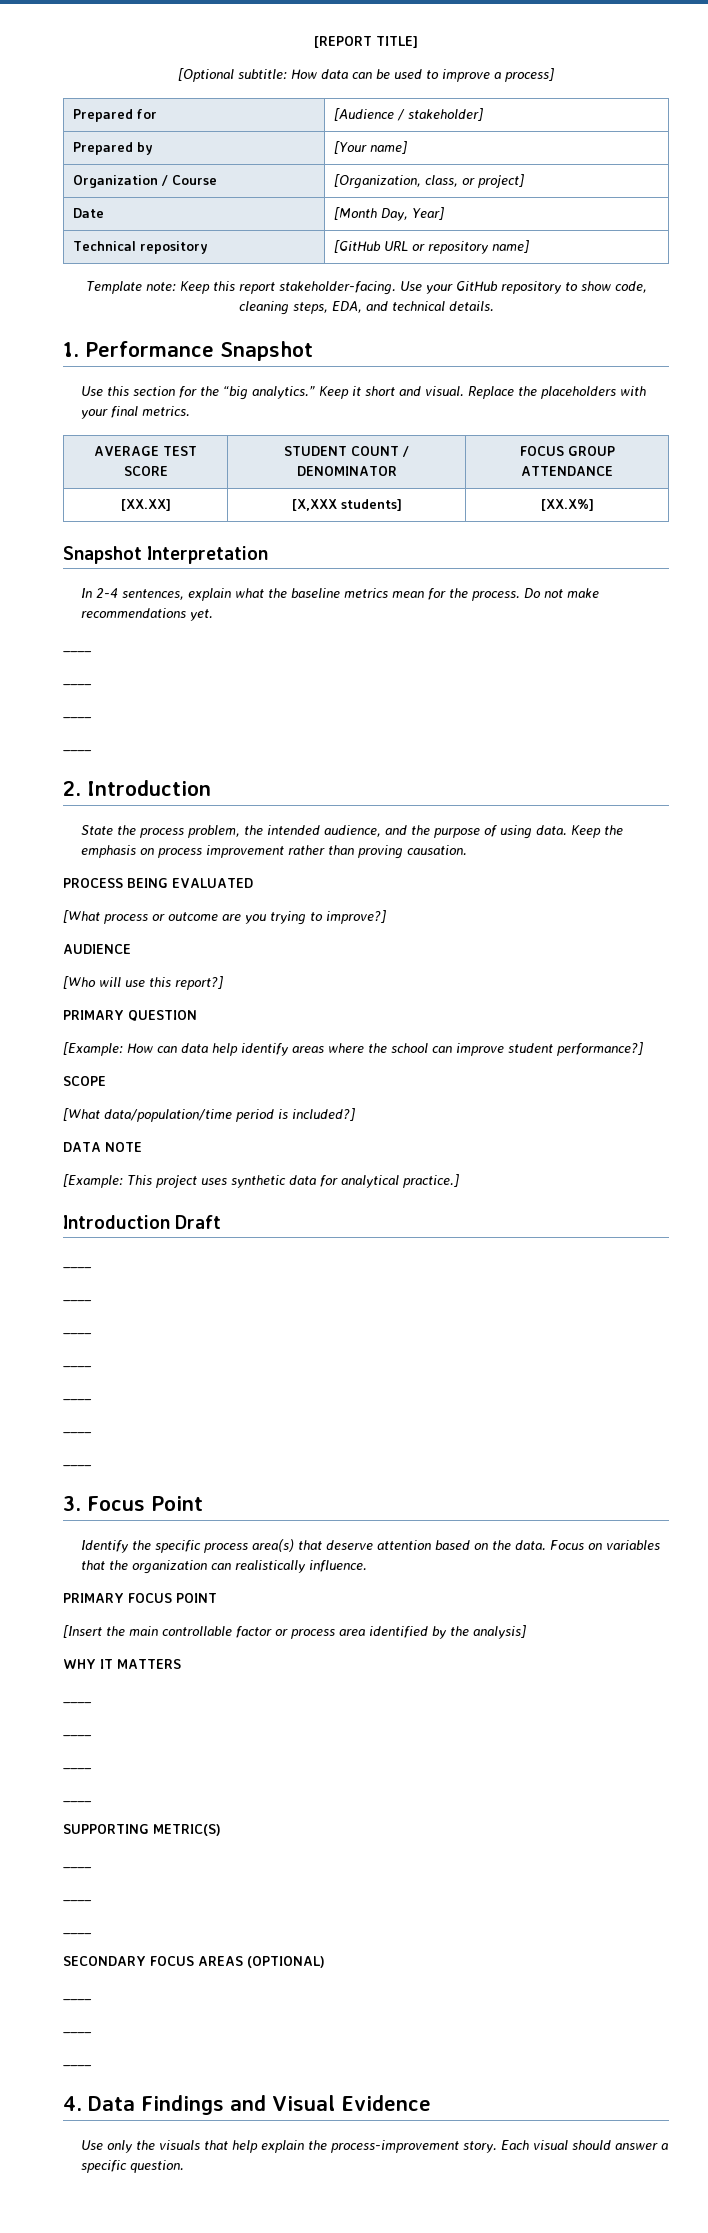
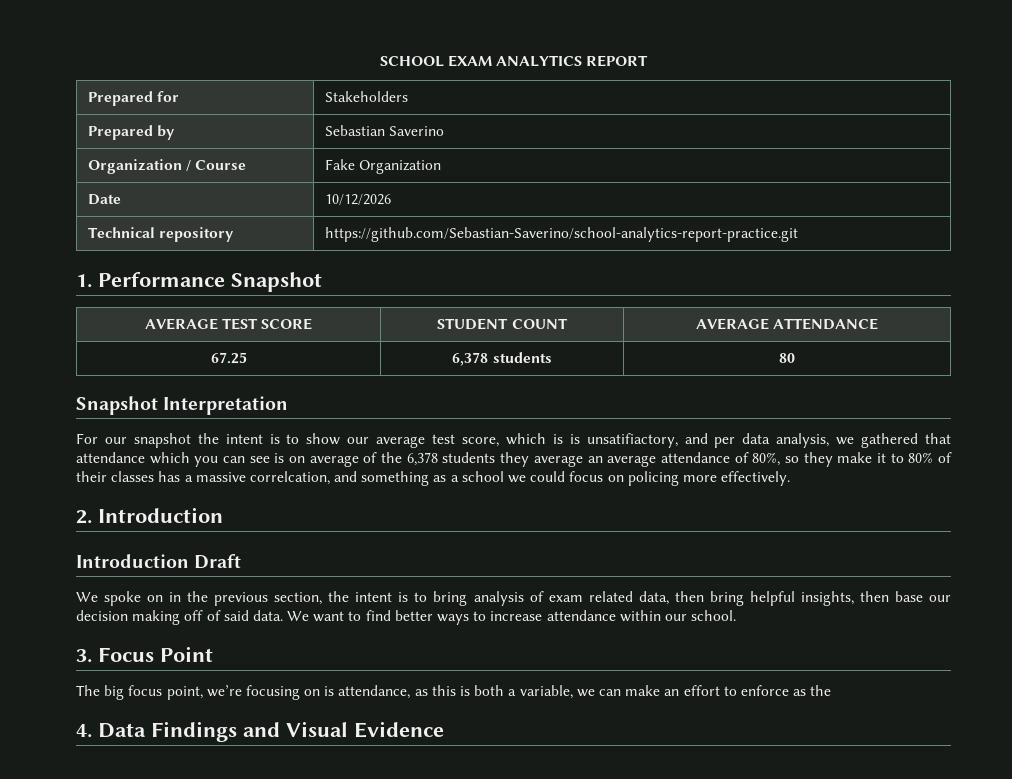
[314,36,418,48] [178,68,554,82] [REPORT TITLE] // [Optional subtitle: How data can be used to improve a process] -> [379,55,649,67] SCHOOL EXAM ANALYTICS REPORT
[333,108,483,121] [Audience / stakeholder] -> [324,91,408,102] Stakeholders
[333,141,407,154] [Your name] -> [324,125,445,136] Sebastian Saverino
[333,174,524,189] [72,208,104,218] [333,207,444,221] [72,241,208,254] [333,240,529,254] [85,281,647,295] [238,301,494,315] [63,341,313,361] [81,386,647,400] [81,406,191,419] [Organization, class, or project] // Date | [Month Day, Year] // Technical repository | [GitHub URL or repository name] // Template note: Keep this report stakeholder-facing. Use your GitHub repository to show code, cleaning steps, EDA, and technical details. // 1. Performance Snapshot // Use this section for the “big analytics.” Keep it short and visual. Replace the placeholders with your final metrics. -> [324,159,442,174] [87,194,121,205] [324,194,391,205] [87,227,235,242] [324,227,798,242] [76,272,322,292] Fake Organization // Date | 10/12/2026 // Technical repository | https://github.com/Sebastian-Saverino/school-analytics-report-practice.git // 1. Performance Snapshot
[403,446,409,457] [296,466,397,476] [519,446,615,456] [521,466,613,476] [120,499,171,511] [291,499,402,511] [540,499,594,511] [63,546,269,564] [81,588,600,601] [81,608,214,621] [63,651,92,653] [63,684,92,686] [63,717,92,719] [63,750,92,752] [63,780,211,796] [81,825,624,839] [81,845,468,859] [63,878,253,888] [63,910,386,925] [63,944,131,954] [63,976,223,990] [63,1010,197,1021] [63,1042,643,1056] [63,1076,106,1086] [63,1108,355,1122] [63,1142,142,1152] [63,1174,459,1188] [63,1215,222,1229] [63,1267,92,1269] [63,1300,92,1302] [63,1333,92,1335] [63,1366,92,1368] [63,1399,92,1401] [63,1432,92,1434] [63,1465,92,1467] [63,1496,203,1511] [81,1539,661,1553] [81,1560,368,1574] [63,1593,217,1603] [63,1625,526,1639] [63,1659,181,1669] [63,1702,92,1704] [63,1735,92,1737] [63,1768,92,1770] [63,1801,92,1803] [63,1824,221,1836] [63,1867,92,1869] [63,1900,92,1902] [63,1933,92,1935] [63,1956,325,1968] [63,1999,92,2001] [63,2032,92,2034] [63,2065,92,2067] / DENOMINATOR | FOCUS GROUP ATTENDANCE // [XX.XX] | [X,XXX students] | [XX.X%] // Snapshot Interpretation // In 2-4 sentences, explain what the baseline metrics mean for the process. Do not make recommendations yet. // ____ // ____ // ____ // ____ // 2. Introduction // State the process problem, the intended audience, and the purpose of using data. Keep the emphasis on process improvement rather than proving causation. // PROCESS BEING EVALUATED // [What process or outcome are you trying to improve?] // AUDIENCE // [Who will use this report?] // PRIMARY QUESTION // [Example: How can data help identify areas where the school can improve student performance?] // SCOPE // [What data/population/time period is included?] // DATA NOTE // [Example: This project uses synthetic data for analytical practice.] // Introduction Draft // ____ // ____ // ____ // ____ // ____ // ____ // ____ // 3. Focus Point // Identify the specific process area(s) that deserve attention based on the data. Focus on variables that the organization can realistically influence. // PRIMARY FOCUS POINT // [Insert the main controllable factor or process area identified by the analysis] // WHY IT MATTERS // ____ // ____ // ____ // ____ // SUPPORTING METRIC(S) // ____ // ____ // ____ // SECONDARY FOCUS AREAS (OPTIONAL) // ____ // ____ // ____ -> [695,318,879,330] [210,352,247,364] [452,352,552,366] [779,353,795,363] [76,396,289,415] [76,433,951,448] [76,452,952,467] [76,471,791,486] [76,507,223,524] [76,554,242,569] [76,591,952,606] [76,610,737,625] [76,646,213,663] [76,685,832,700] | AVERAGE ATTENDANCE // 67.25 | 6,378 students | 80 // Snapshot Interpretation // For our snapshot the intent is to show our average test score, which is is unsatifiactory, and per data analysis, we gathered that attendance which you can see is on average of the 6,378 students they average an average attendance of 80%, so they make it to 80% of their classes has a massive correlcation, and something as a school we could focus on policing more effectively. // 2. Introduction // Introduction Draft // We spoke on in the previous section, the intent is to bring analysis of exam related data, then bring helpful insights, then base our decision making off of said data. We want to find better ways to increase attendance within our school. // 3. Focus Point // The big focus point, we’re focusing on is attendance, as this is both a variable, we can make an effort to enforce as the
[81,2140,669,2153] [81,2160,185,2173] // Use only the visuals that help explain the process-improvement story. Each visual should answer a specific question. -> (444, 729) none

